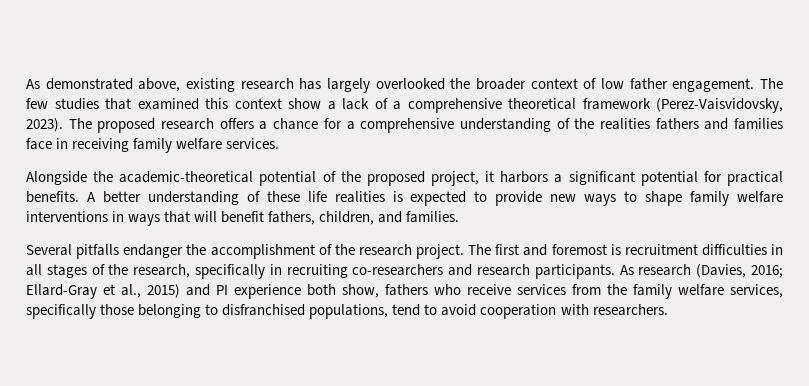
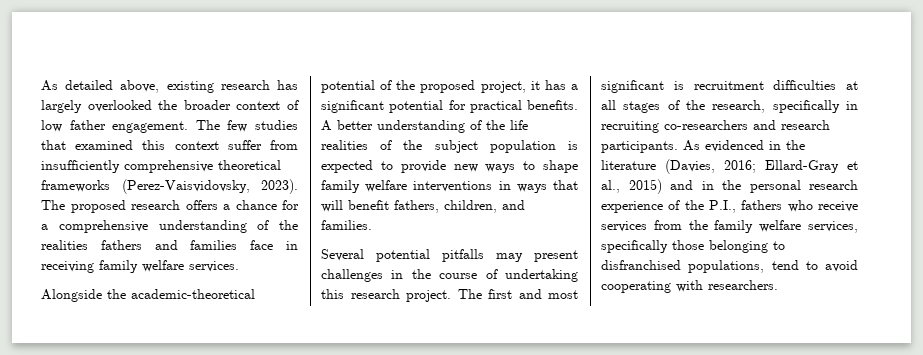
[26,78,133,90] As demonstrated -> [41,80,114,91] As detailed
[288,98,401,110] show a lack of a -> [227,140,298,150] [41,160,120,173] suffer from insufficiently
[582,98,651,110] framework -> [41,180,110,192] frameworks
[500,171,549,183] harbors -> [544,80,566,90] has
[266,191,300,202] these -> [486,120,505,130] the
(385, 197) none -> [380,140,556,153] of the subject population
[76,244,355,259] pitfalls endanger the accomplishment of the -> [376,249,578,262] [321,269,578,282] [321,289,344,299] potential pitfalls may present challenges in the course of undertaking this
[551,244,607,255] foremost -> [548,290,578,299] [601,80,664,93] most significant
[771,244,783,255] in -> [846,81,858,90] at
[638,264,692,276] research -> [705,140,805,152] [601,160,656,170] evidenced in the literature
[216,284,379,299] PI experience both show, -> [701,180,858,193] [601,200,736,213] in the personal research experience of the P.I.,
[480,304,557,319] cooperation -> [601,281,671,293] cooperating

